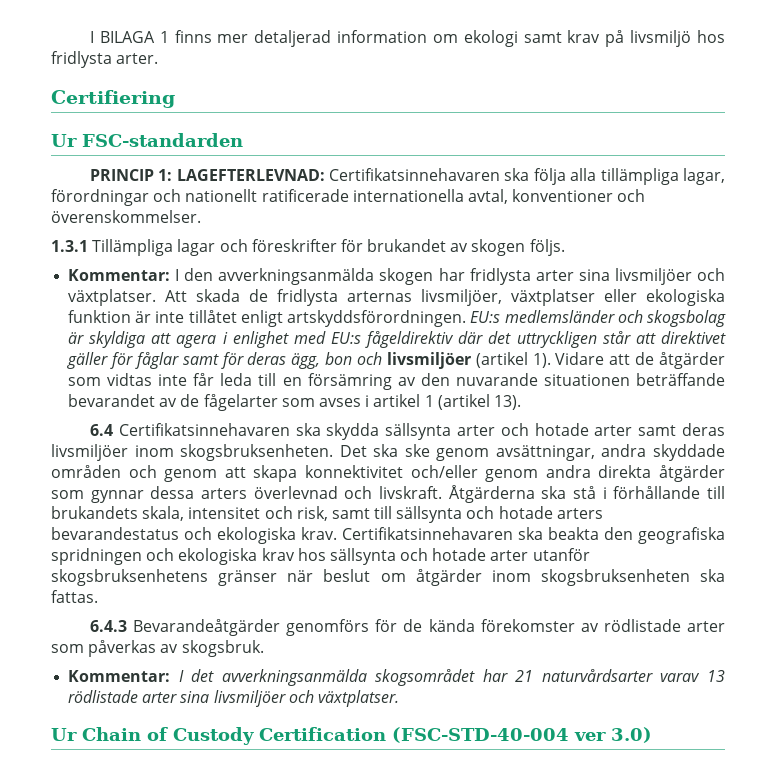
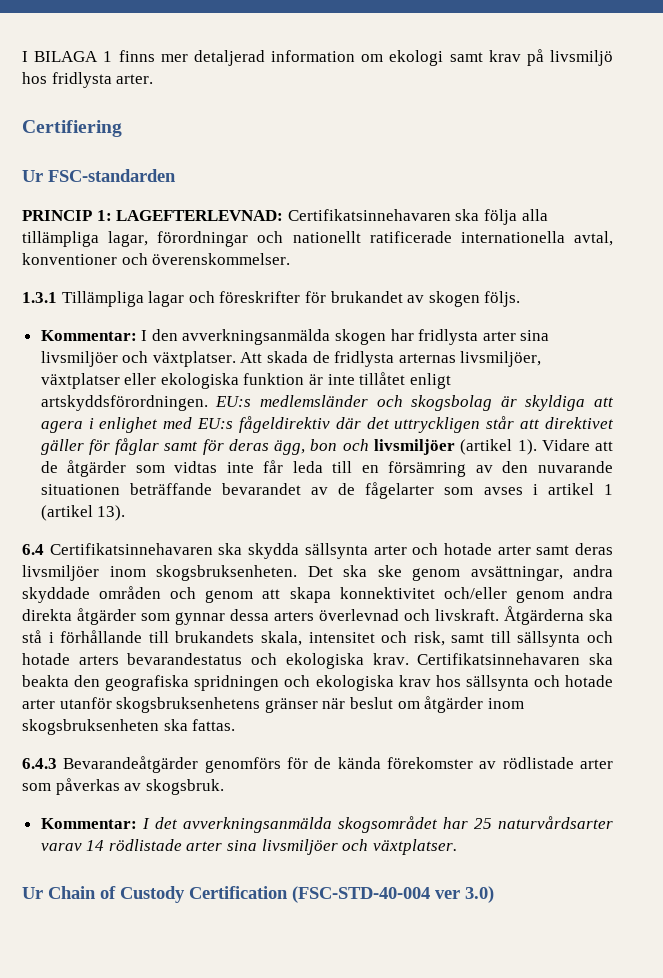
[515,670,534,682] 21 -> [473,818,492,829] 25
[707,670,725,682] 13 -> [86,840,105,851] 14

